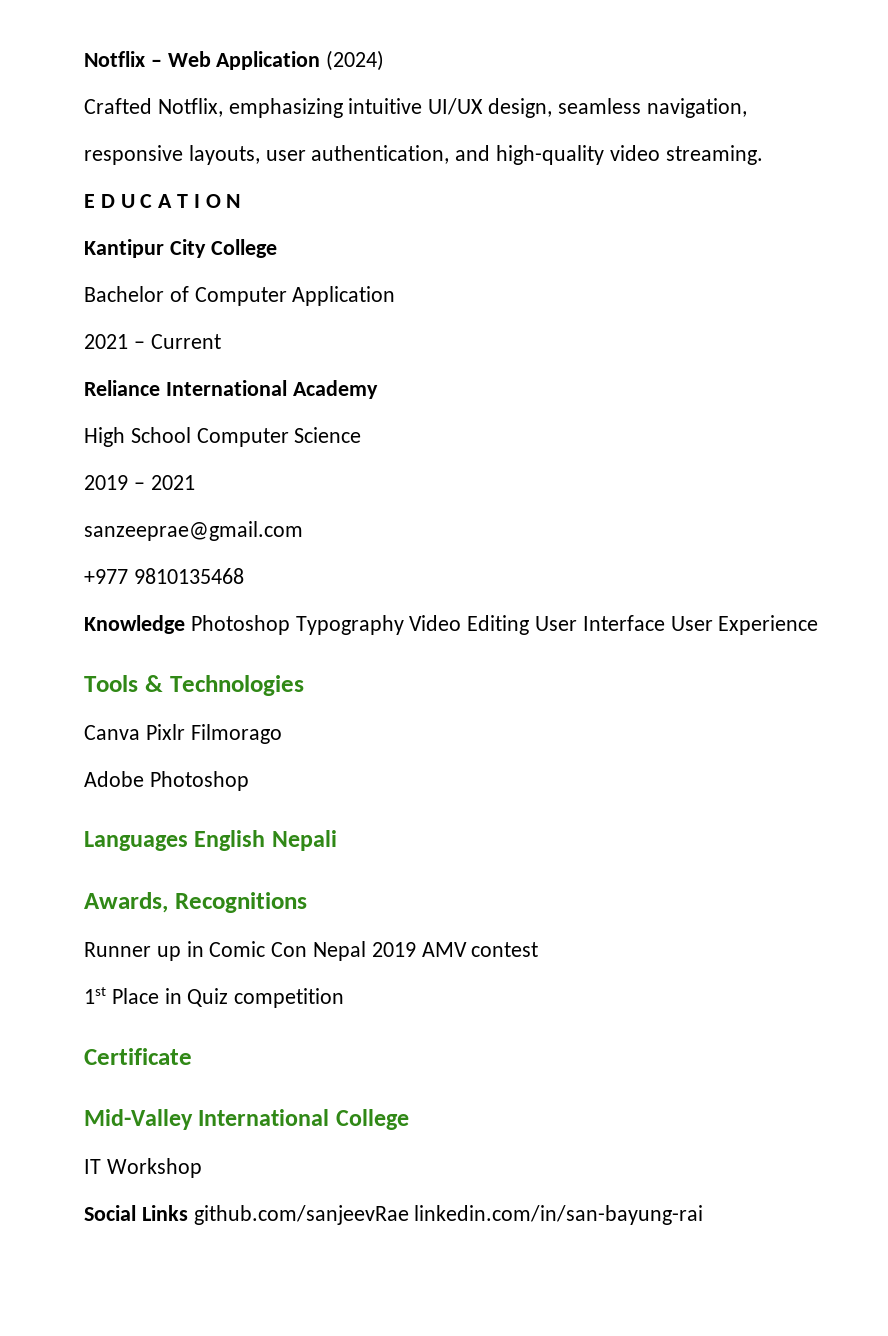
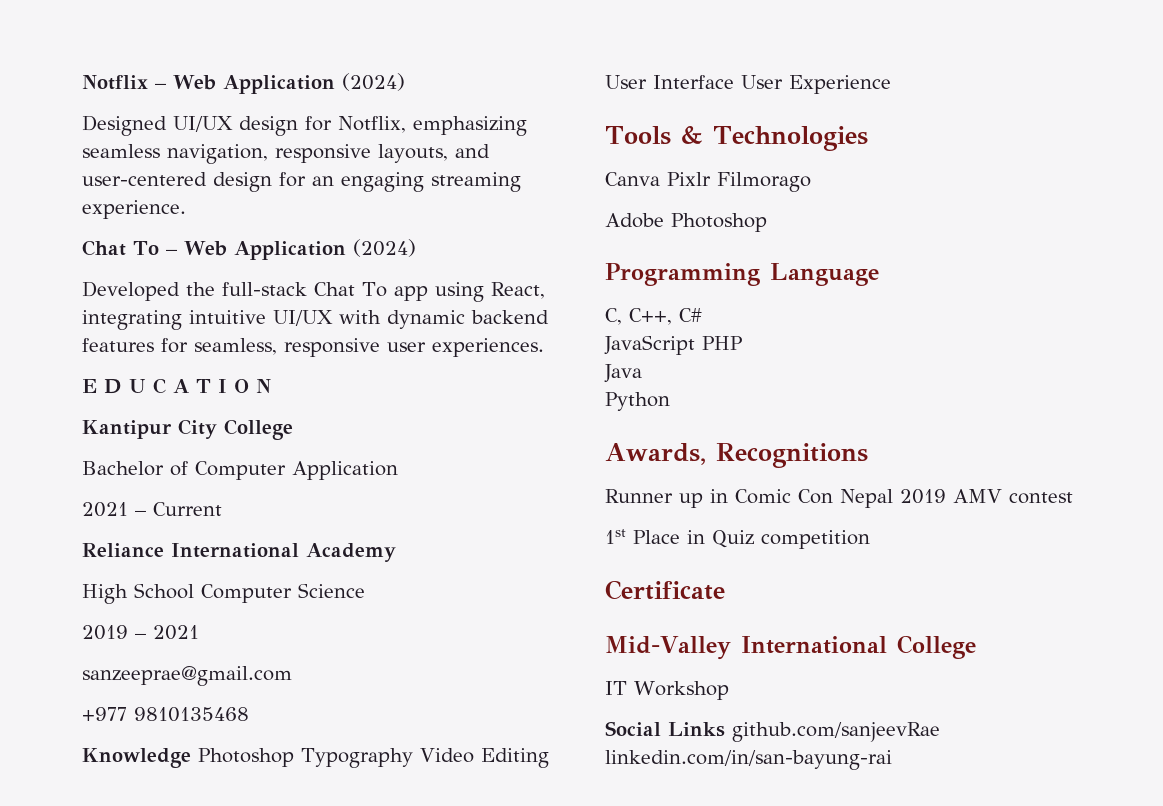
[84,98,747,118] [84,145,763,165] Crafted Notflix, emphasizing intuitive UI/UX design, seamless navigation, // responsive layouts, user authentication, and high-quality video streaming. -> [82,115,527,136] [82,144,490,164] [82,172,521,192] [82,200,186,219] [82,239,416,260] [82,281,545,302] [82,310,549,330] [82,338,544,357] Designed UI/UX design for Notflix, emphasizing seamless navigation, responsive layouts, and user-centered design for an engaging streaming experience. // Chat To – Web Application (2024) // Developed the full-stack Chat To app using React, integrating intuitive UI/UX with dynamic backend features for seamless, responsive user experiences.
[84,830,337,851] Languages English Nepali -> [605,263,879,286] [605,308,702,325] [604,335,742,355] [604,364,642,383] [605,392,670,411] Programming Language // C, C++, C# // JavaScript PHP // Java // Python

